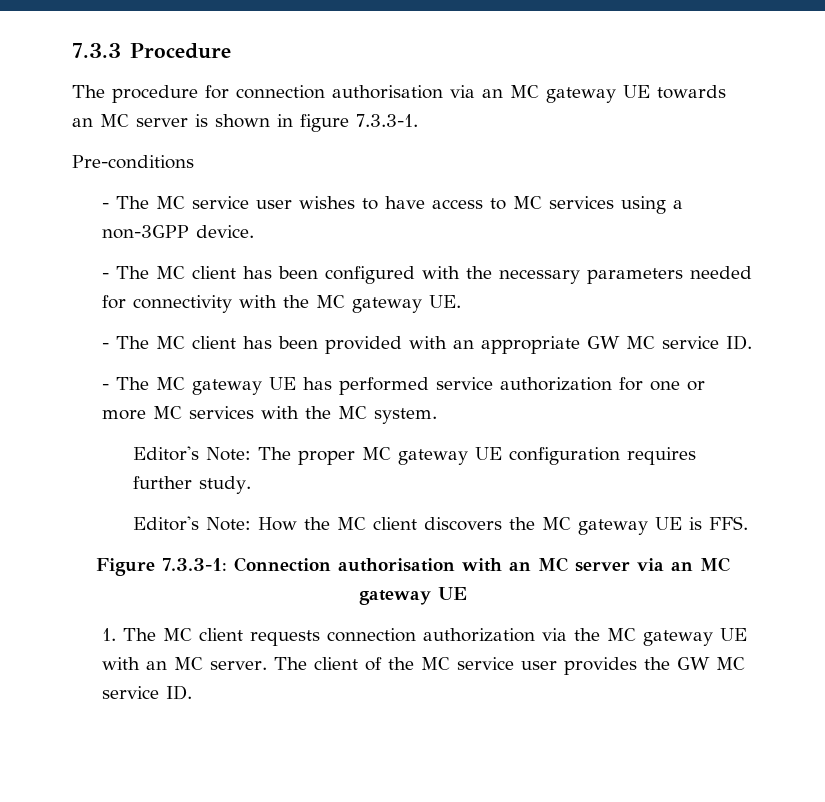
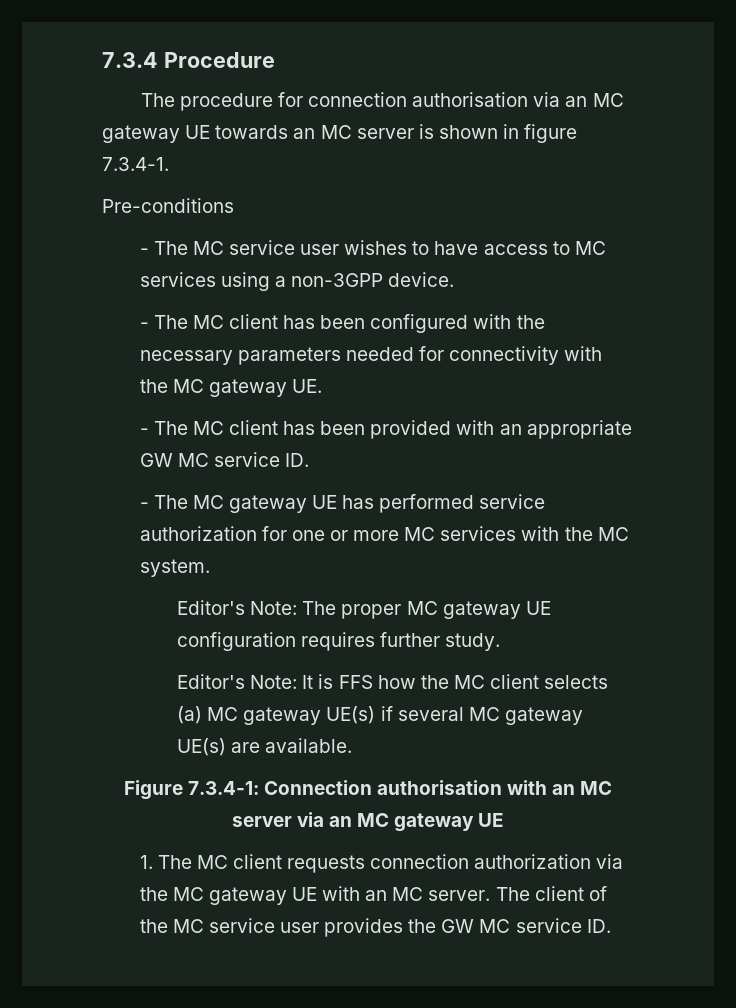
[72,43,121,58] 7.3.3 -> [102,52,158,68] 7.3.4
[356,114,418,127] 7.3.3-1. -> [102,157,169,171] 7.3.4-1.
[257,516,748,535] How the MC client discovers the MC gateway UE is FFS. -> [302,674,609,689] [176,706,583,725] [176,738,353,756] It is FFS how the MC client selects (a) MC gateway UE(s) if several MC gateway UE(s) are available.
[161,558,227,571] 7.3.3-1: -> [187,781,259,795] 7.3.4-1:

